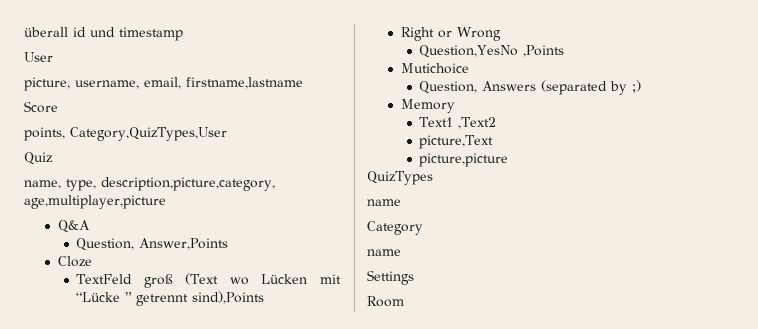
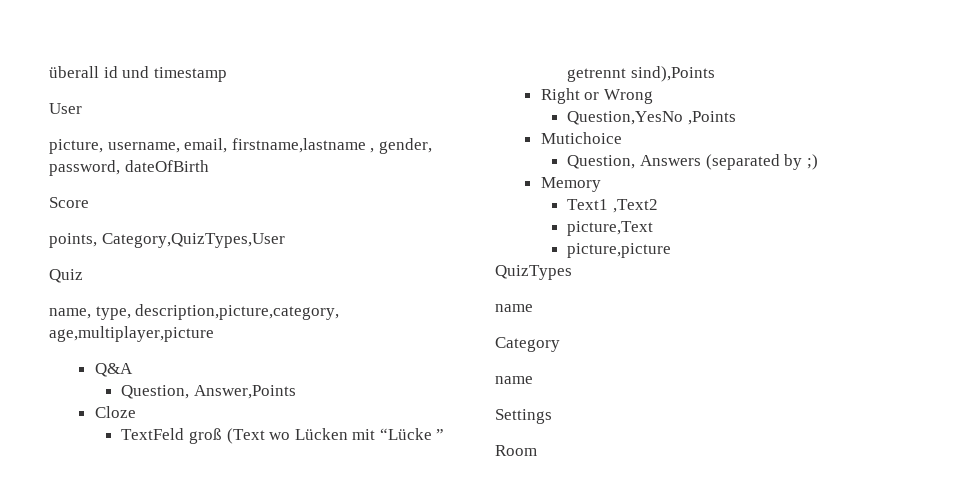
(303, 83) none -> [370,138,432,154] [49,160,209,176] , gender, password, dateOfBirth

